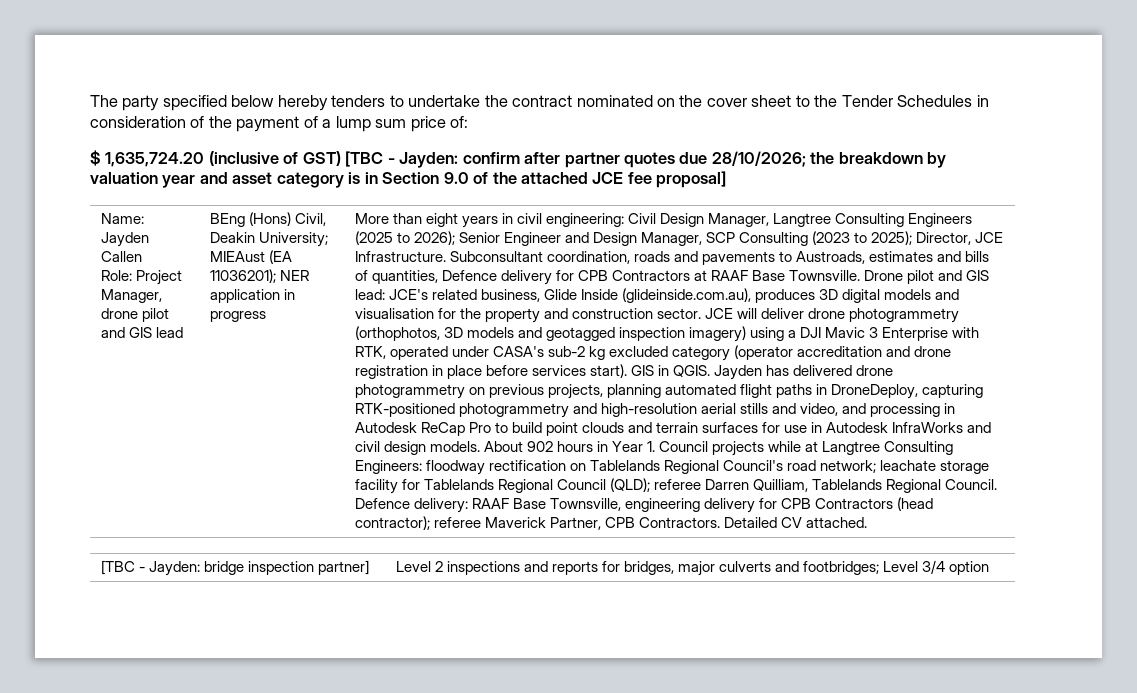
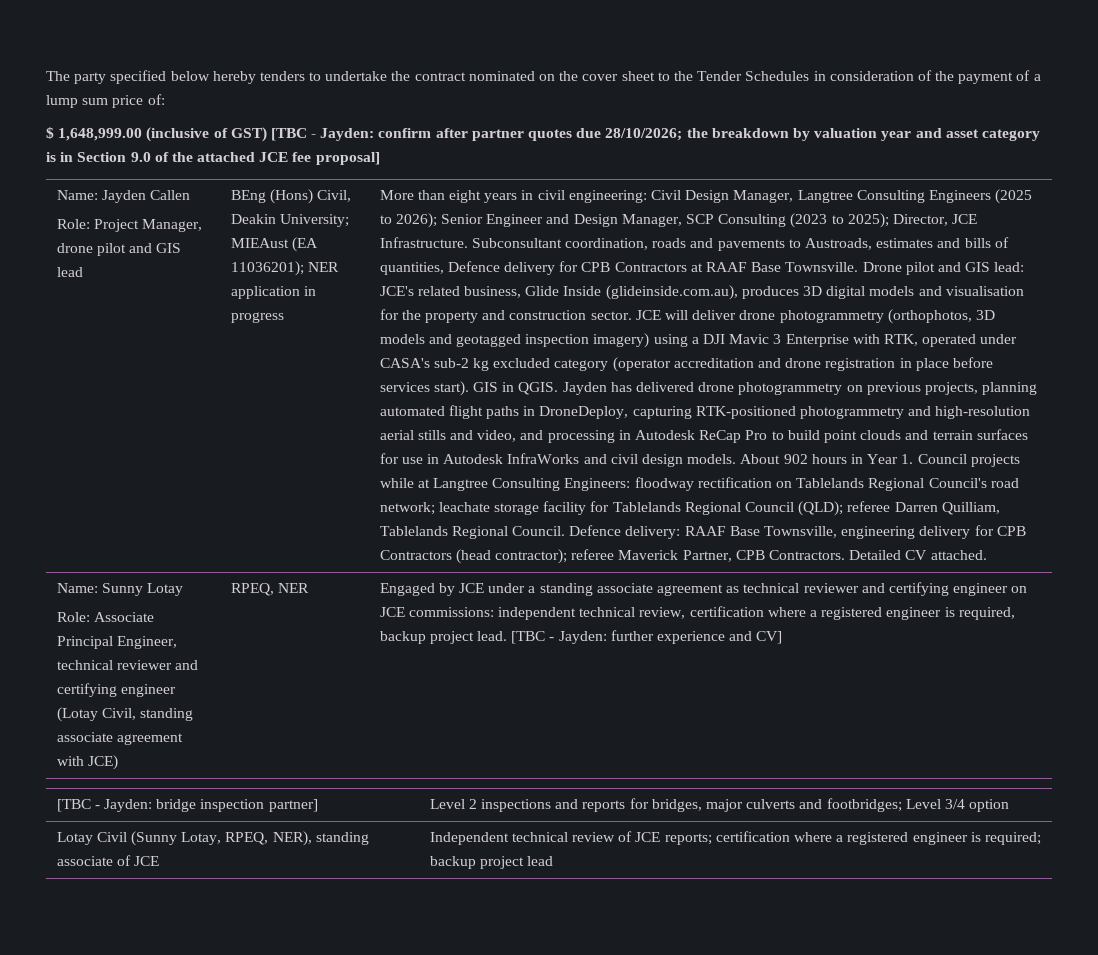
[105,152,205,167] 1,635,724.20 -> [58,128,143,141] 1,648,999.00
(867, 522) none -> [56,583,184,596] [56,612,154,622] [56,636,177,649] [56,660,199,670] [56,683,176,697] [56,707,194,722] [56,732,183,745] [56,755,118,770] [230,583,309,596] [379,582,1028,596] [379,606,1015,620] [379,630,783,644] // Name: Sunny Lotay // Role: Associate Principal Engineer, technical reviewer and certifying engineer (Lotay Civil, standing associate agreement with JCE) | RPEQ, NER | Engaged by JCE under a standing associate agreement as technical reviewer and certifying engineer on JCE commissions: independent technical review, certification where a registered engineer is required, backup project lead. [TBC - Jayden: further experience and CV]
(990, 568) none -> [56,831,369,846] [56,855,160,866] [429,831,1041,845] [429,856,554,869] // Lotay Civil (Sunny Lotay, RPEQ, NER), standing associate of JCE | Independent technical review of JCE reports; certification where a registered engineer is required; backup project lead

